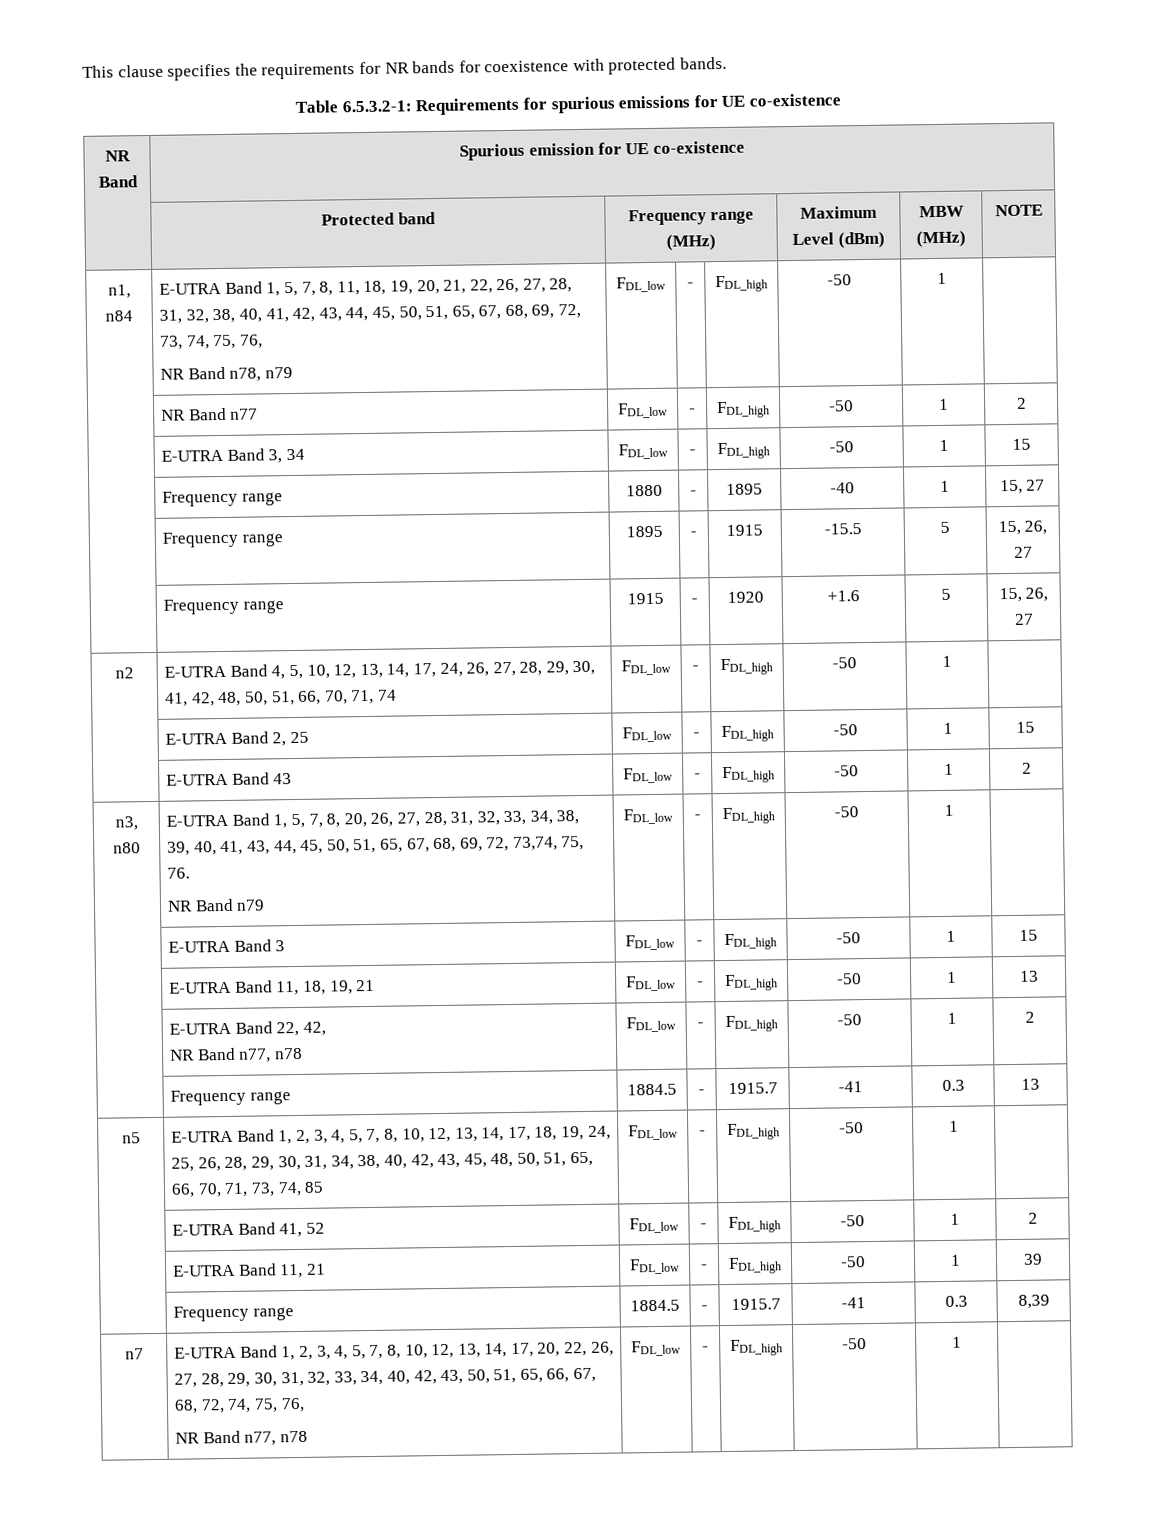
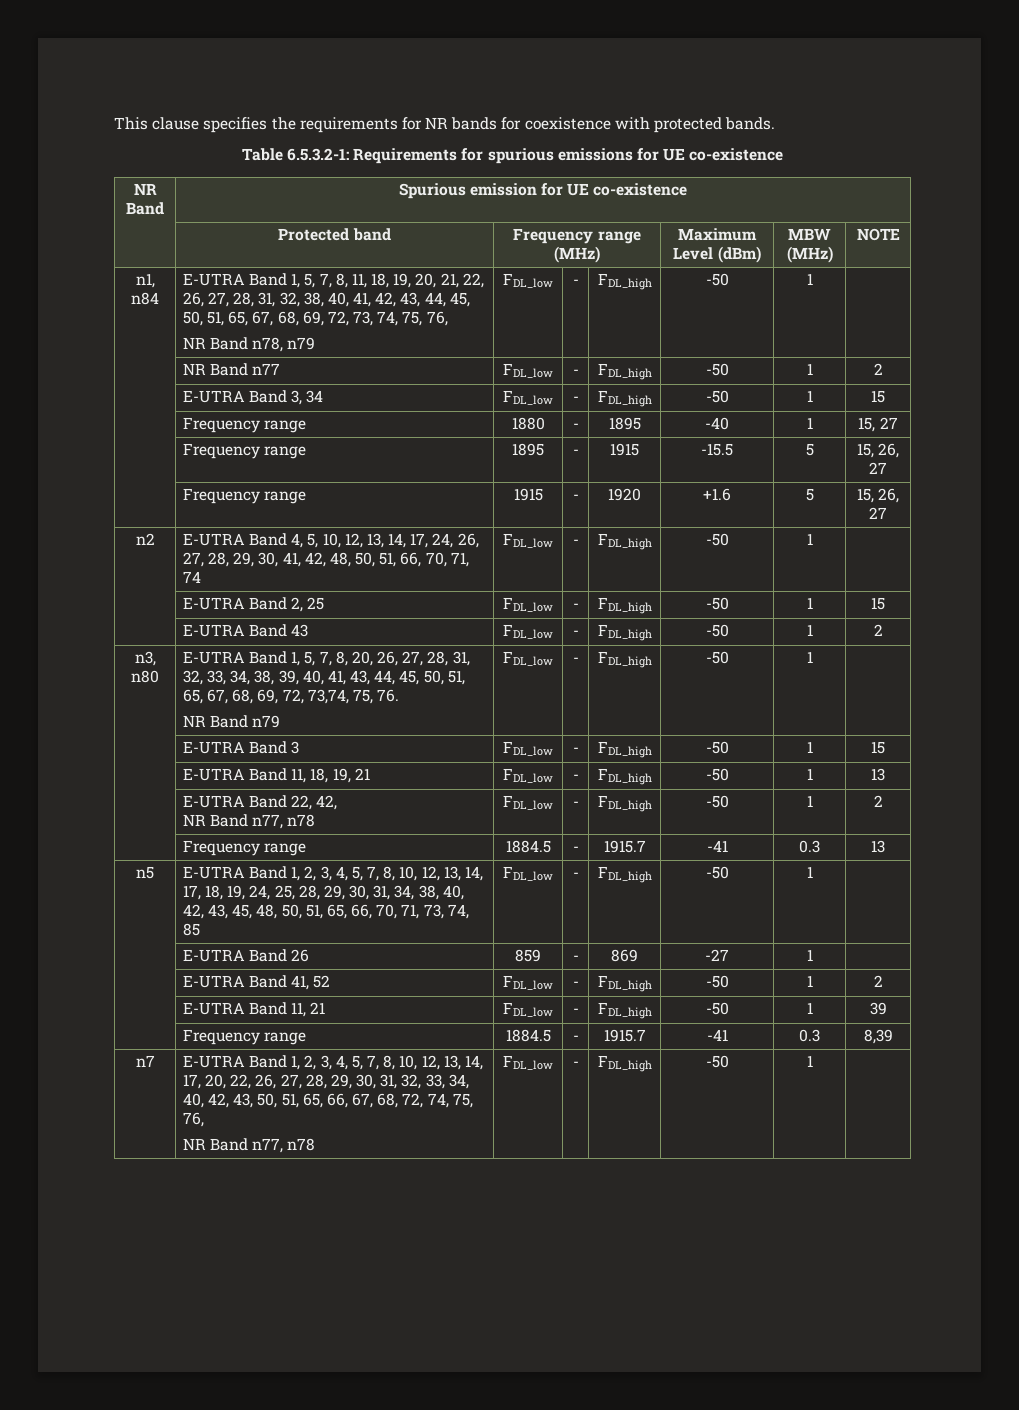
[197,1157,221,1172] 26, -> (295, 892) none
(959, 1126) none -> [182,949,310,962] [515,949,541,962] [572,955,579,961] [611,949,638,962] [705,949,729,961] [806,949,813,961] // | E-UTRA Band 26 | 859 | - | 869 | -27 | 1 |

